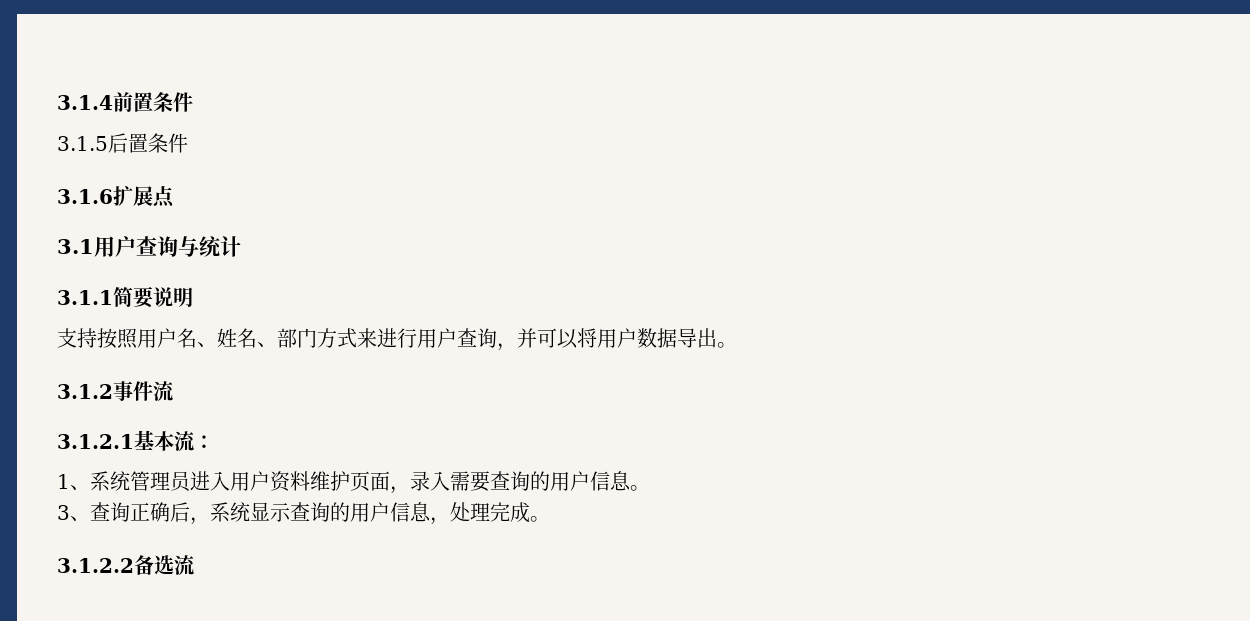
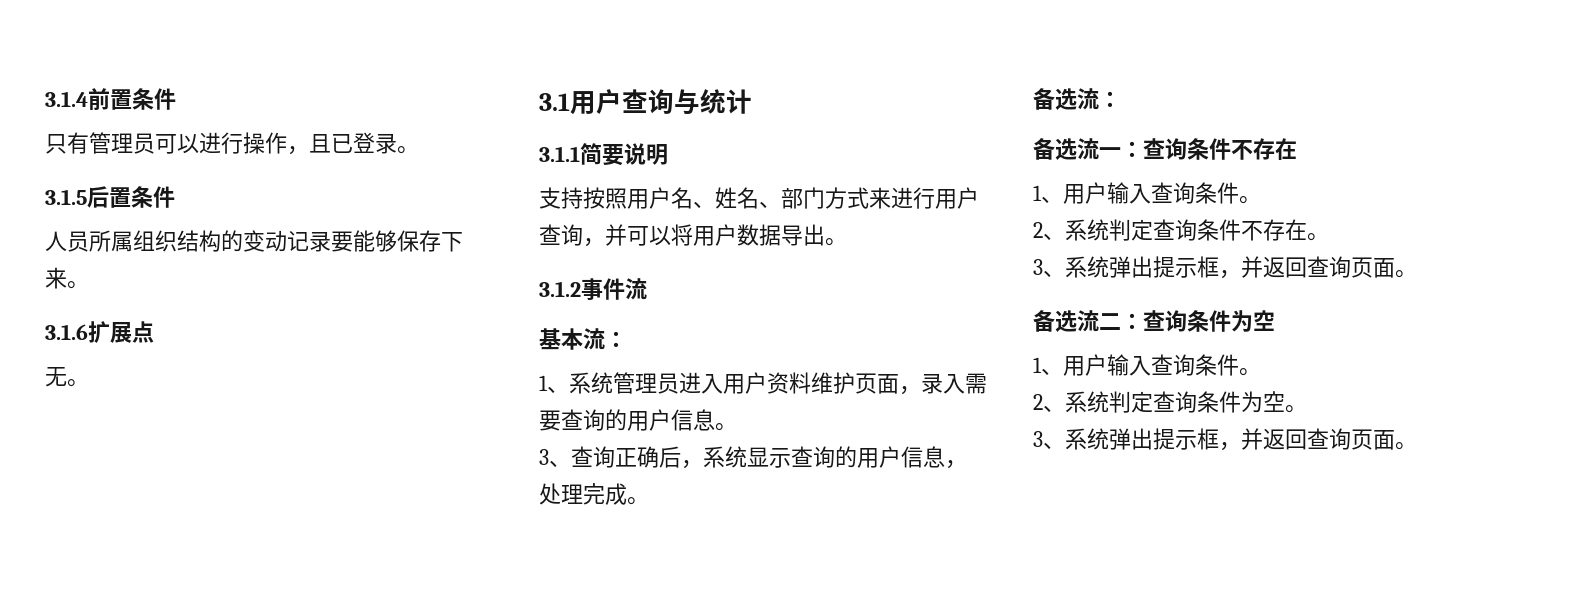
[57,133,188,153] 3.1.5后置条件 -> [45,132,419,155] [45,186,175,208] [45,230,463,252] [45,267,89,289] 只有管理员可以进行操作，且已登录。 // 3.1.5后置条件 // 人员所属组织结构的变动记录要能够保存下来。
(175, 197) none -> [45,367,89,387] // 无。
[57,434,134,449] 3.1.2.1 -> (647, 289) none
[57,555,195,575] 3.1.2.2备选流 -> [1033,88,1121,110] [1033,138,1297,160] [1033,182,1261,204] [1033,219,1329,241] [1033,256,1417,279] [1033,310,1275,332] [1033,354,1261,376] [1033,391,1307,413] [1033,428,1417,451] 备选流： // 备选流一：查询条件不存在 // 1、用户输入查询条件。 // 2、系统判定查询条件不存在。 // 3、系统弹出提示框，并返回查询页面。 // 备选流二：查询条件为空 // 1、用户输入查询条件。 // 2、系统判定查询条件为空。 // 3、系统弹出提示框，并返回查询页面。

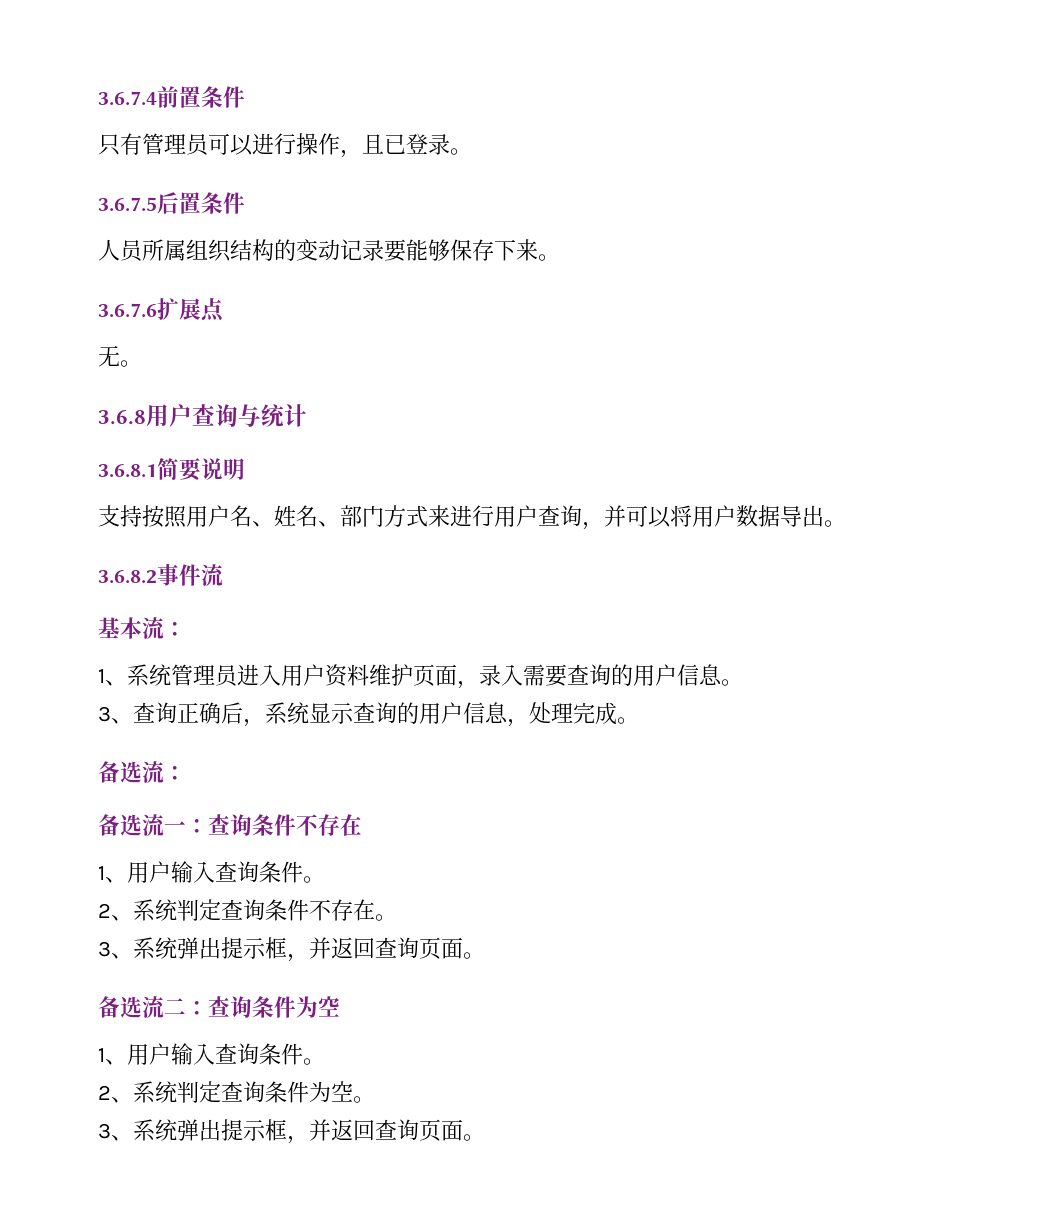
[45,91,88,107] 3.1.4 -> [98,91,157,106] 3.6.7.4
[45,189,87,205] 3.1.5 -> [98,197,157,212] 3.6.7.5
[45,324,88,340] 3.1.6 -> [98,303,157,318] 3.6.7.6
[539,93,570,111] 3.1 -> [98,410,146,425] 3.6.8
[539,146,580,162] 3.1.1 -> [98,464,157,478] 3.6.8.1
[539,281,581,297] 3.1.2 -> [98,570,157,584] 3.6.8.2

